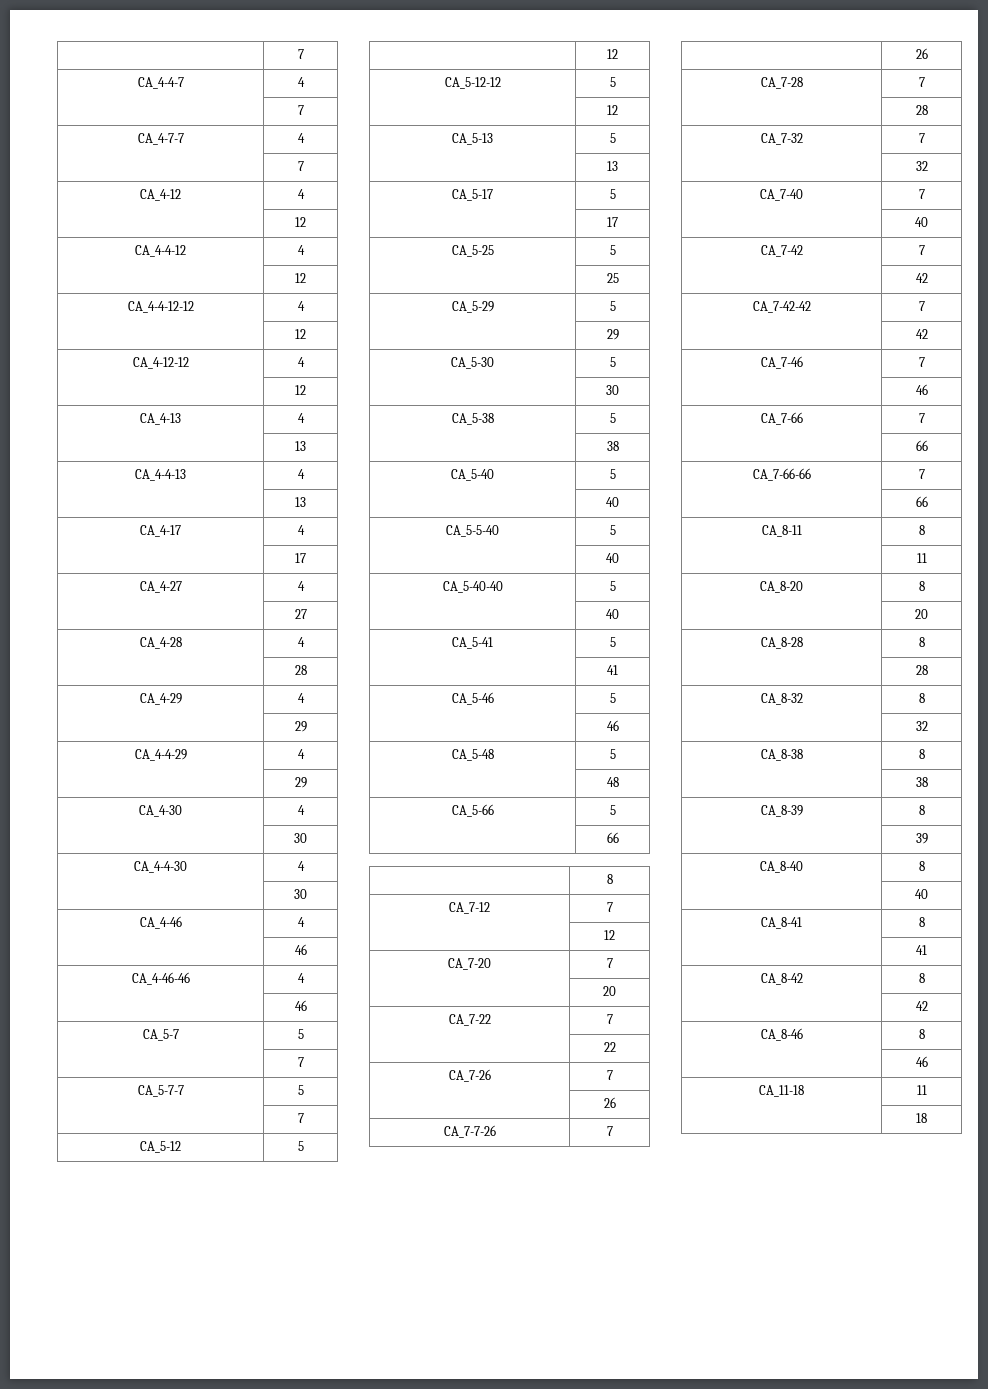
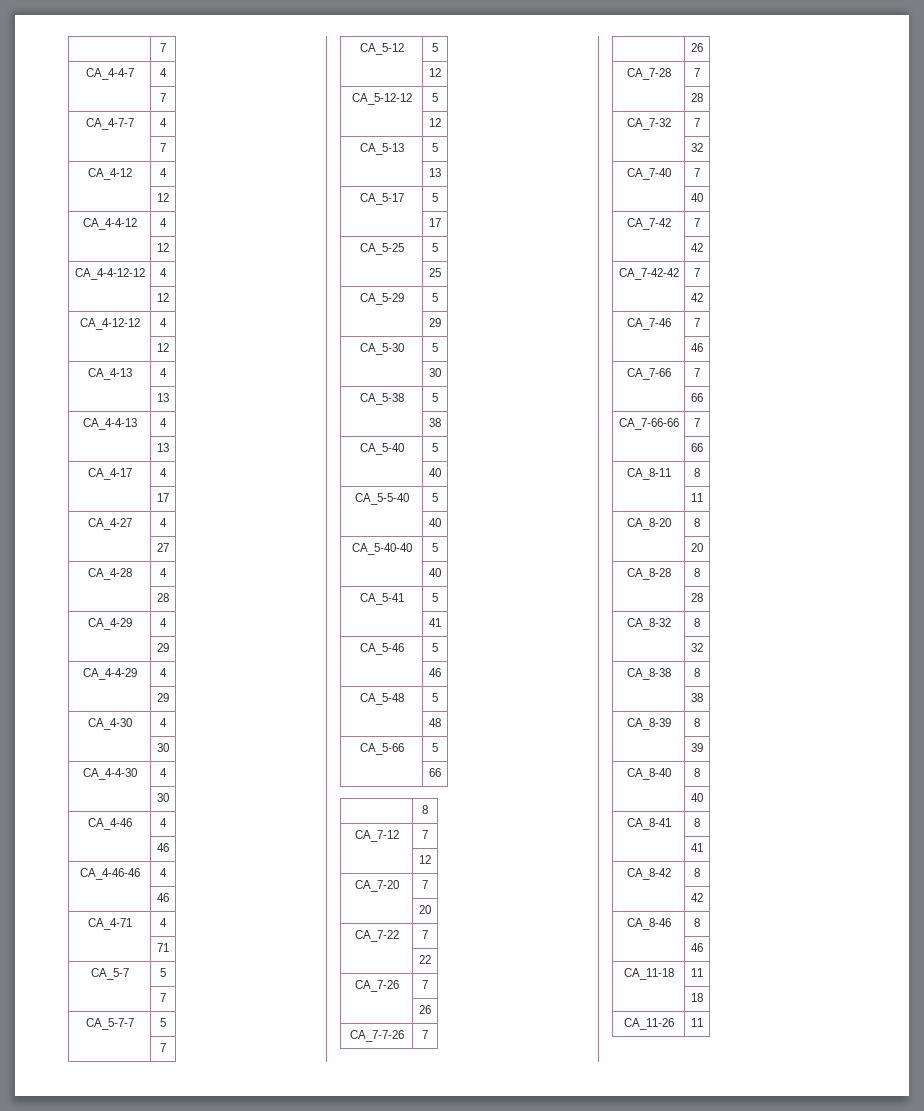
(307, 1005) none -> [87,918,132,930] [160,918,167,927] [157,943,169,952] // CA_4-71 | 4 // | 71
(927, 1118) none -> [623,1018,674,1030] [691,1018,703,1027] // CA_11-26 | 11

